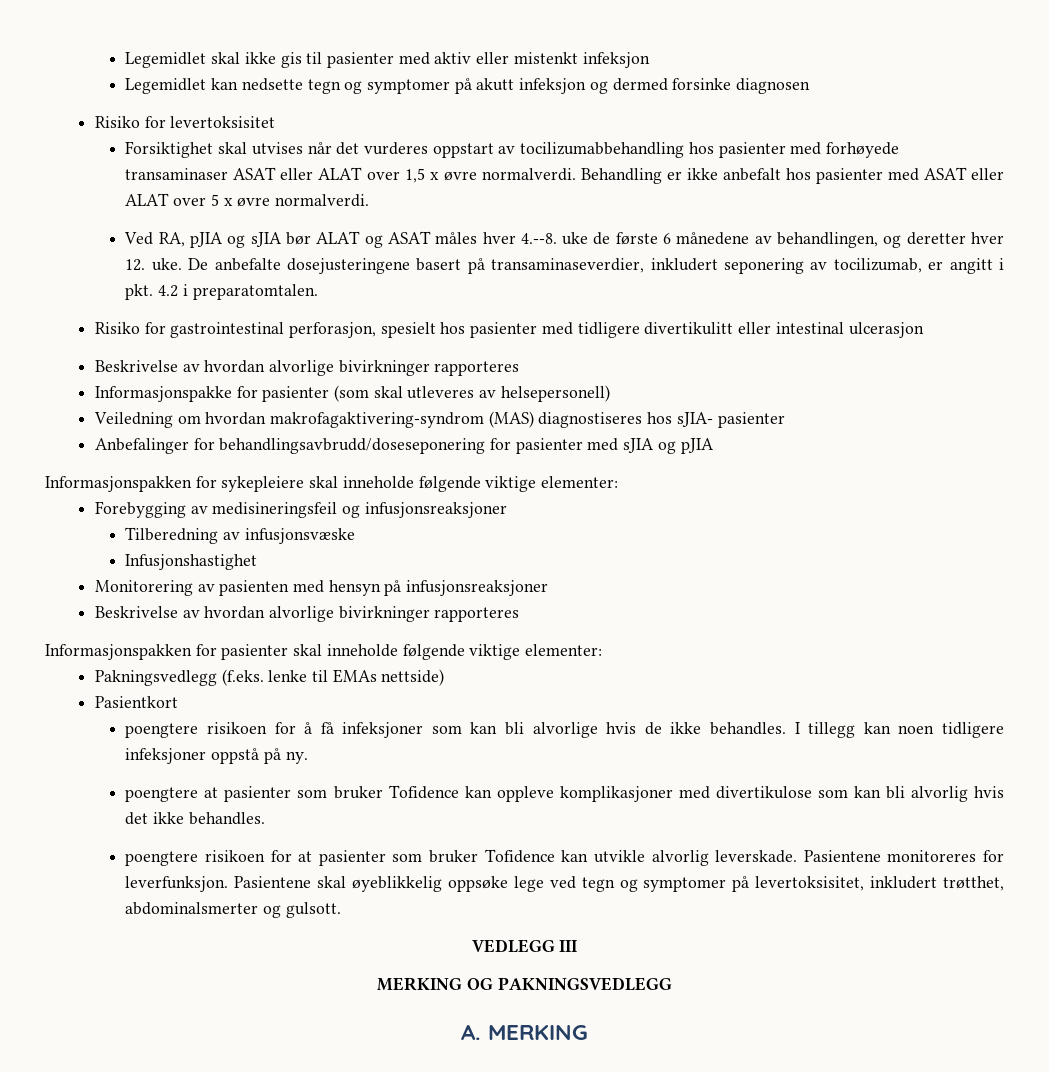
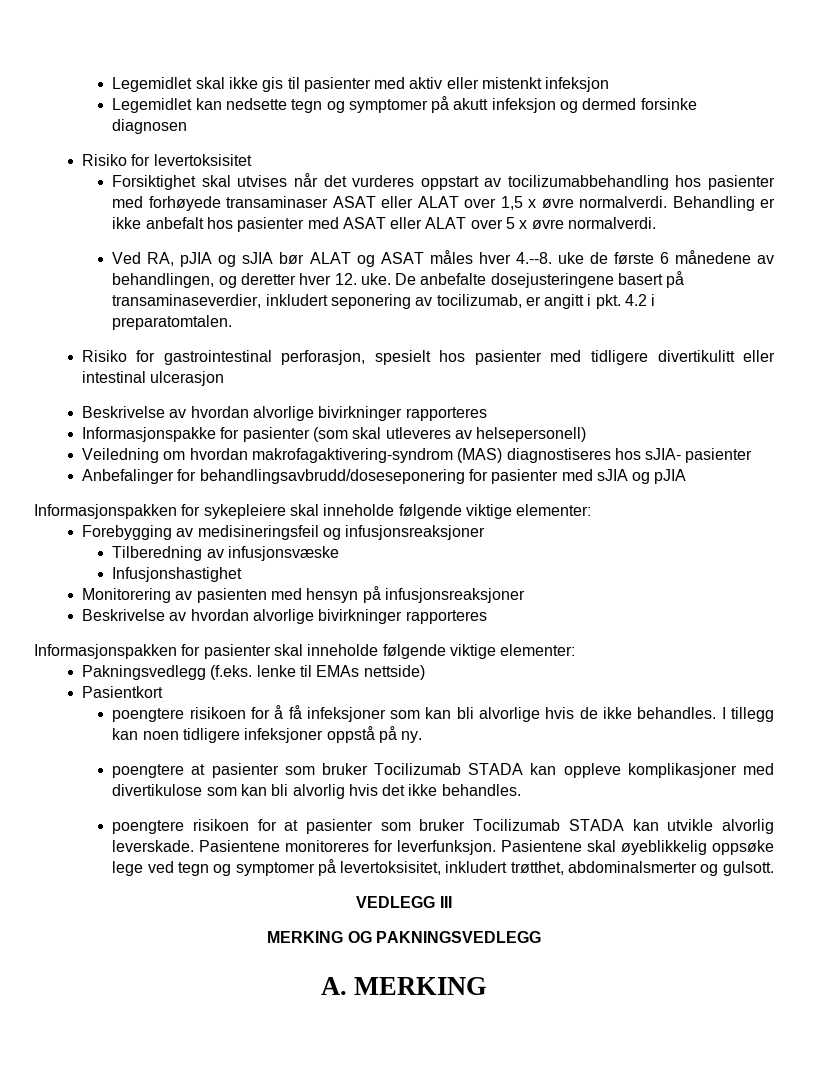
[388,785,459,799] Tofidence -> [374,763,524,775] Tocilizumab STADA
[484,849,555,863] Tofidence -> [473,819,624,831] Tocilizumab STADA

